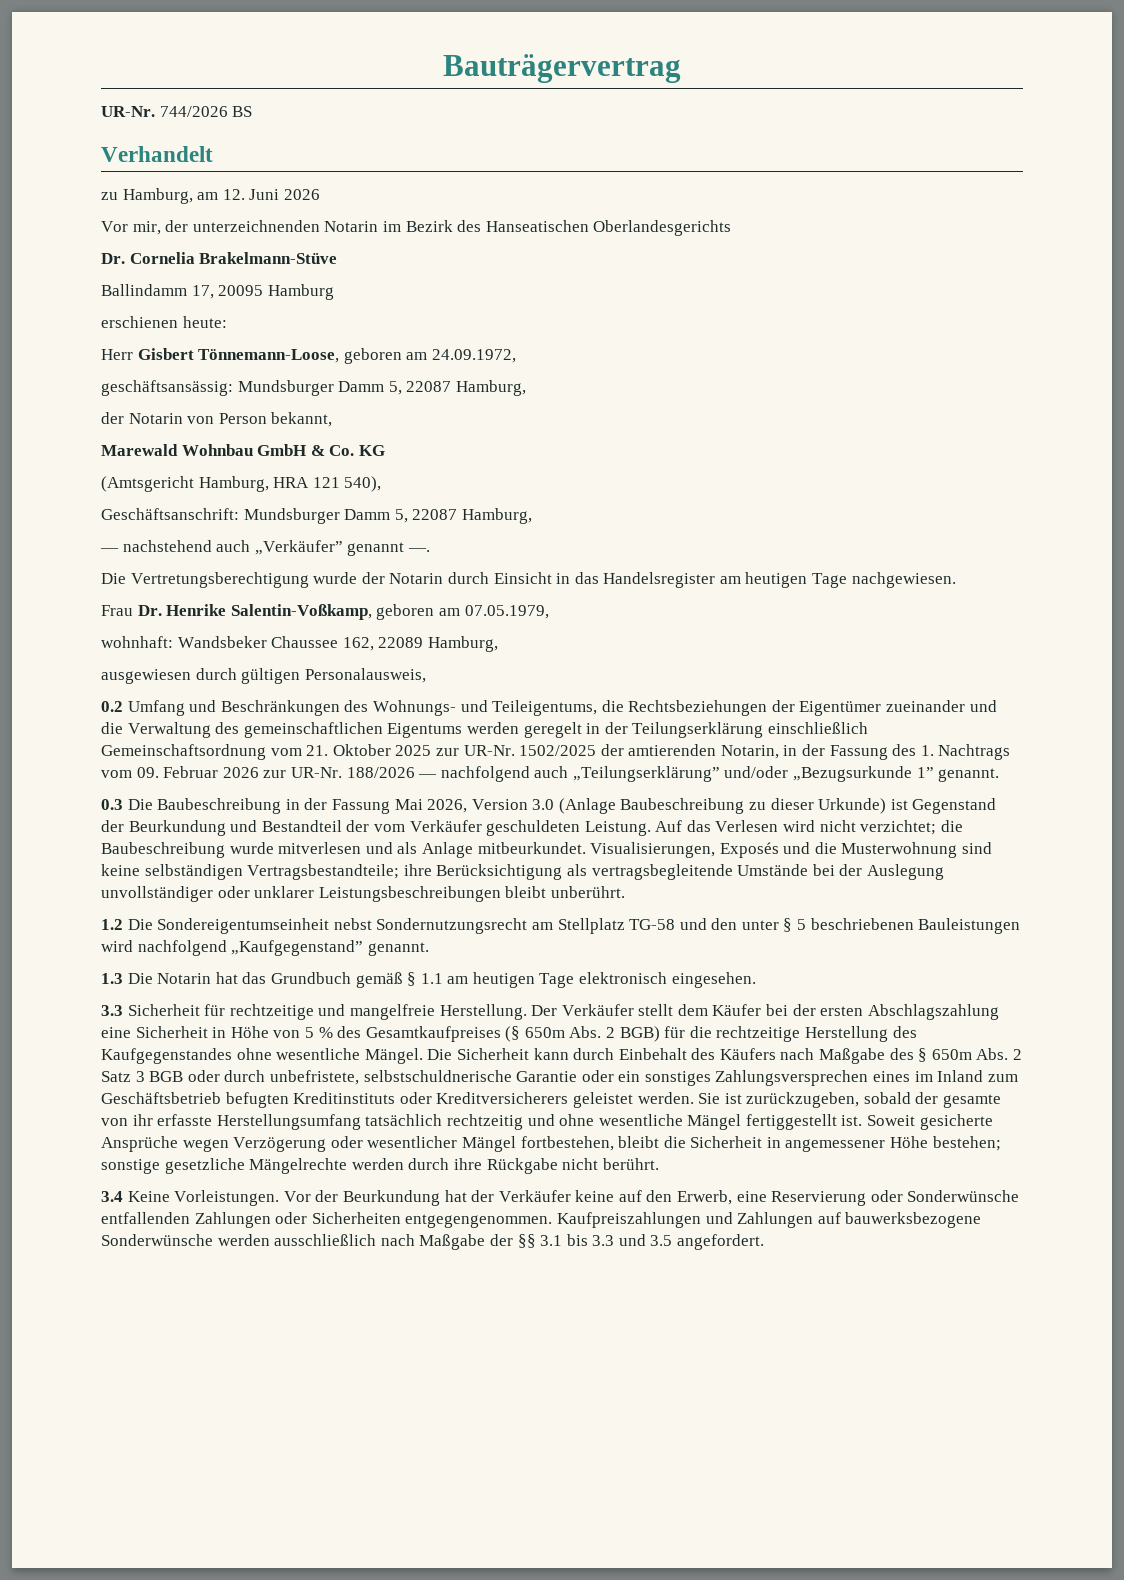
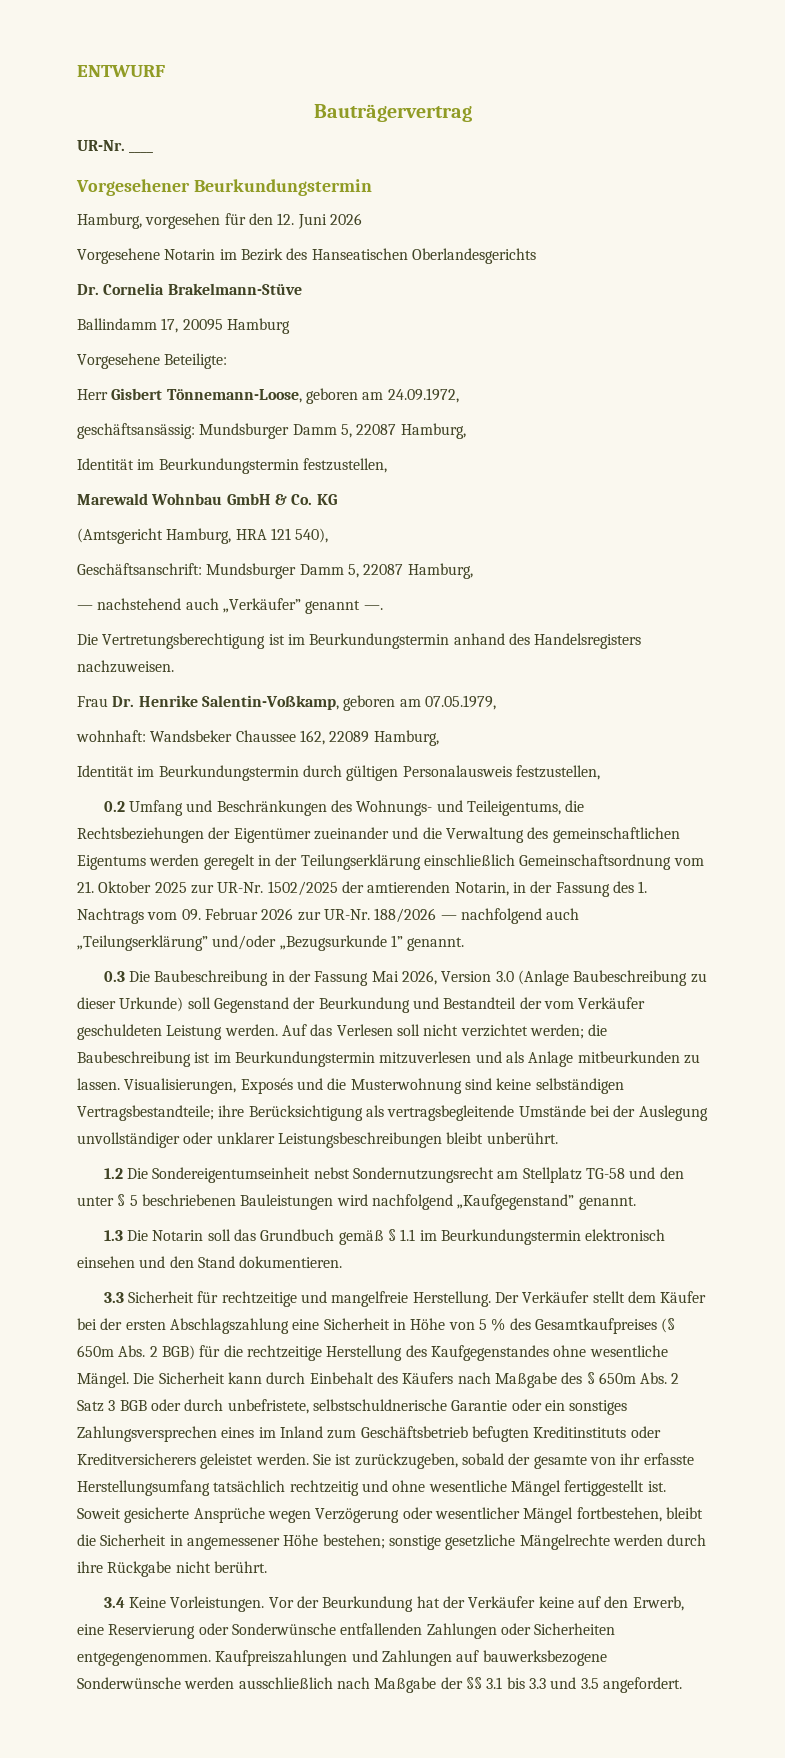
(443, 68) none -> [77,65,165,77] ENTWURF //
[159,106,253,117] [101,146,213,162] [101,188,219,204] 744/2026 BS // Verhandelt // zu Hamburg, am -> [129,151,154,153] [76,179,372,196] [77,213,273,229] ____ // Vorgesehener Beurkundungstermin // Hamburg, vorgesehen für den
[101,220,320,235] Vor mir, der unterzeichnenden -> [77,248,160,264] Vorgesehene
[101,316,227,328] erschienen heute: -> [77,353,228,369] Vorgesehene Beteiligte:
[101,412,333,427] der Notarin von Person bekannt, -> [77,458,387,474] Identität im Beurkundungstermin festzustellen,
[313,572,956,588] wurde der Notarin durch Einsicht in das Handelsregister am heutigen Tage nachgewiesen. -> [268,633,642,649] [77,660,174,673] ist im Beurkundungstermin anhand des Handelsregisters nachzuweisen.
[101,668,426,684] ausgewiesen durch gültigen Personalausweis, -> [77,765,600,781] Identität im Beurkundungstermin durch gültigen Personalausweis festzustellen,
[890,799,908,810] ist -> [187,997,211,1009] soll
[584,821,651,836] Leistung. -> [166,1024,278,1040] Leistung werden.
[783,820,963,835] [101,842,586,858] wird nicht verzichtet; die Baubeschreibung wurde mitverlesen und als Anlage mitbeurkundet. -> [396,1024,608,1039] [77,1051,700,1067] [77,1078,120,1090] soll nicht verzichtet werden; die Baubeschreibung ist im Beurkundungstermin mitzuverlesen und als Anlage mitbeurkunden zu lassen.
[215,972,238,984] hat -> [207,1229,231,1241] soll
[447,972,756,988] am heutigen Tage elektronisch eingesehen. -> [419,1229,666,1245] [77,1256,343,1268] im Beurkundungstermin elektronisch einsehen und den Stand dokumentieren.

